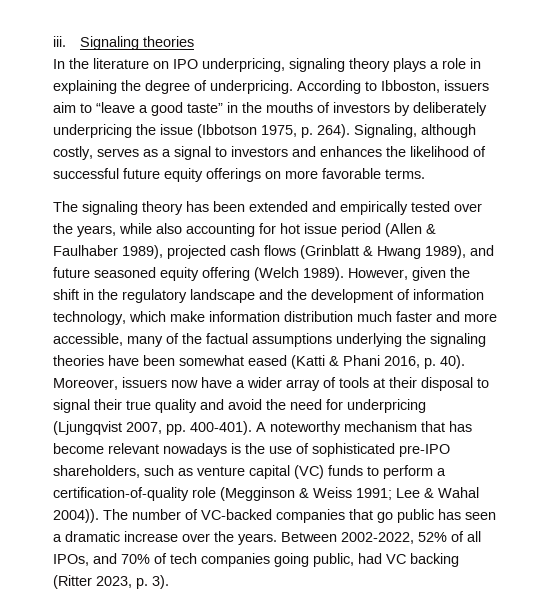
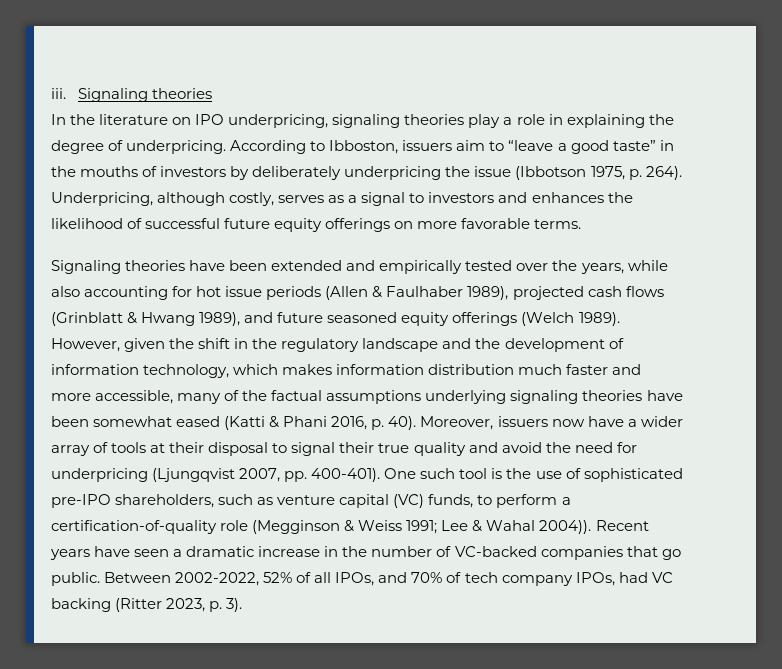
[349,58,426,72] theory plays -> [404,114,501,128] theories play
[354,124,417,138] Signaling, -> [51,192,153,206] Underpricing,
[53,201,209,215] The signaling theory has -> [51,260,226,274] Signaling theories have
[341,223,381,237] period -> [266,286,322,300] periods
[202,267,250,281] offering -> [452,312,518,326] offerings
[170,311,205,322] make -> [282,364,333,375] makes
[406,333,426,344] the -> (507, 397) none
[256,421,472,435] [53,443,227,457] A noteworthy mechanism that has become relevant nowadays -> [384,468,488,479] One such tool
[328,465,363,476] funds -> [428,494,474,508] funds,
[103,509,128,520] The -> [595,520,649,531] [50,546,368,560] Recent years have seen a dramatic increase in the
[397,509,496,523] [53,531,277,545] public has seen a dramatic increase over the years. -> [51,572,100,586] public.
[201,553,354,567] companies going public, -> [501,572,615,586] company IPOs,

